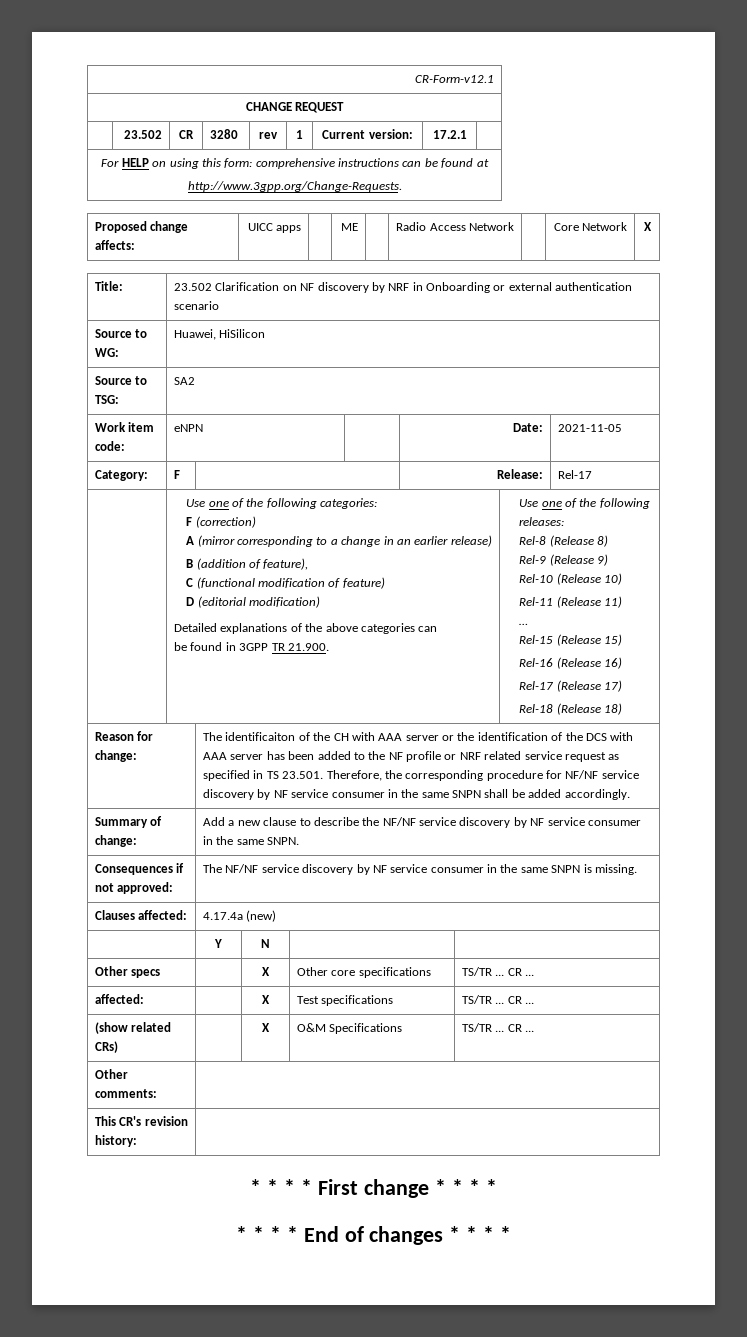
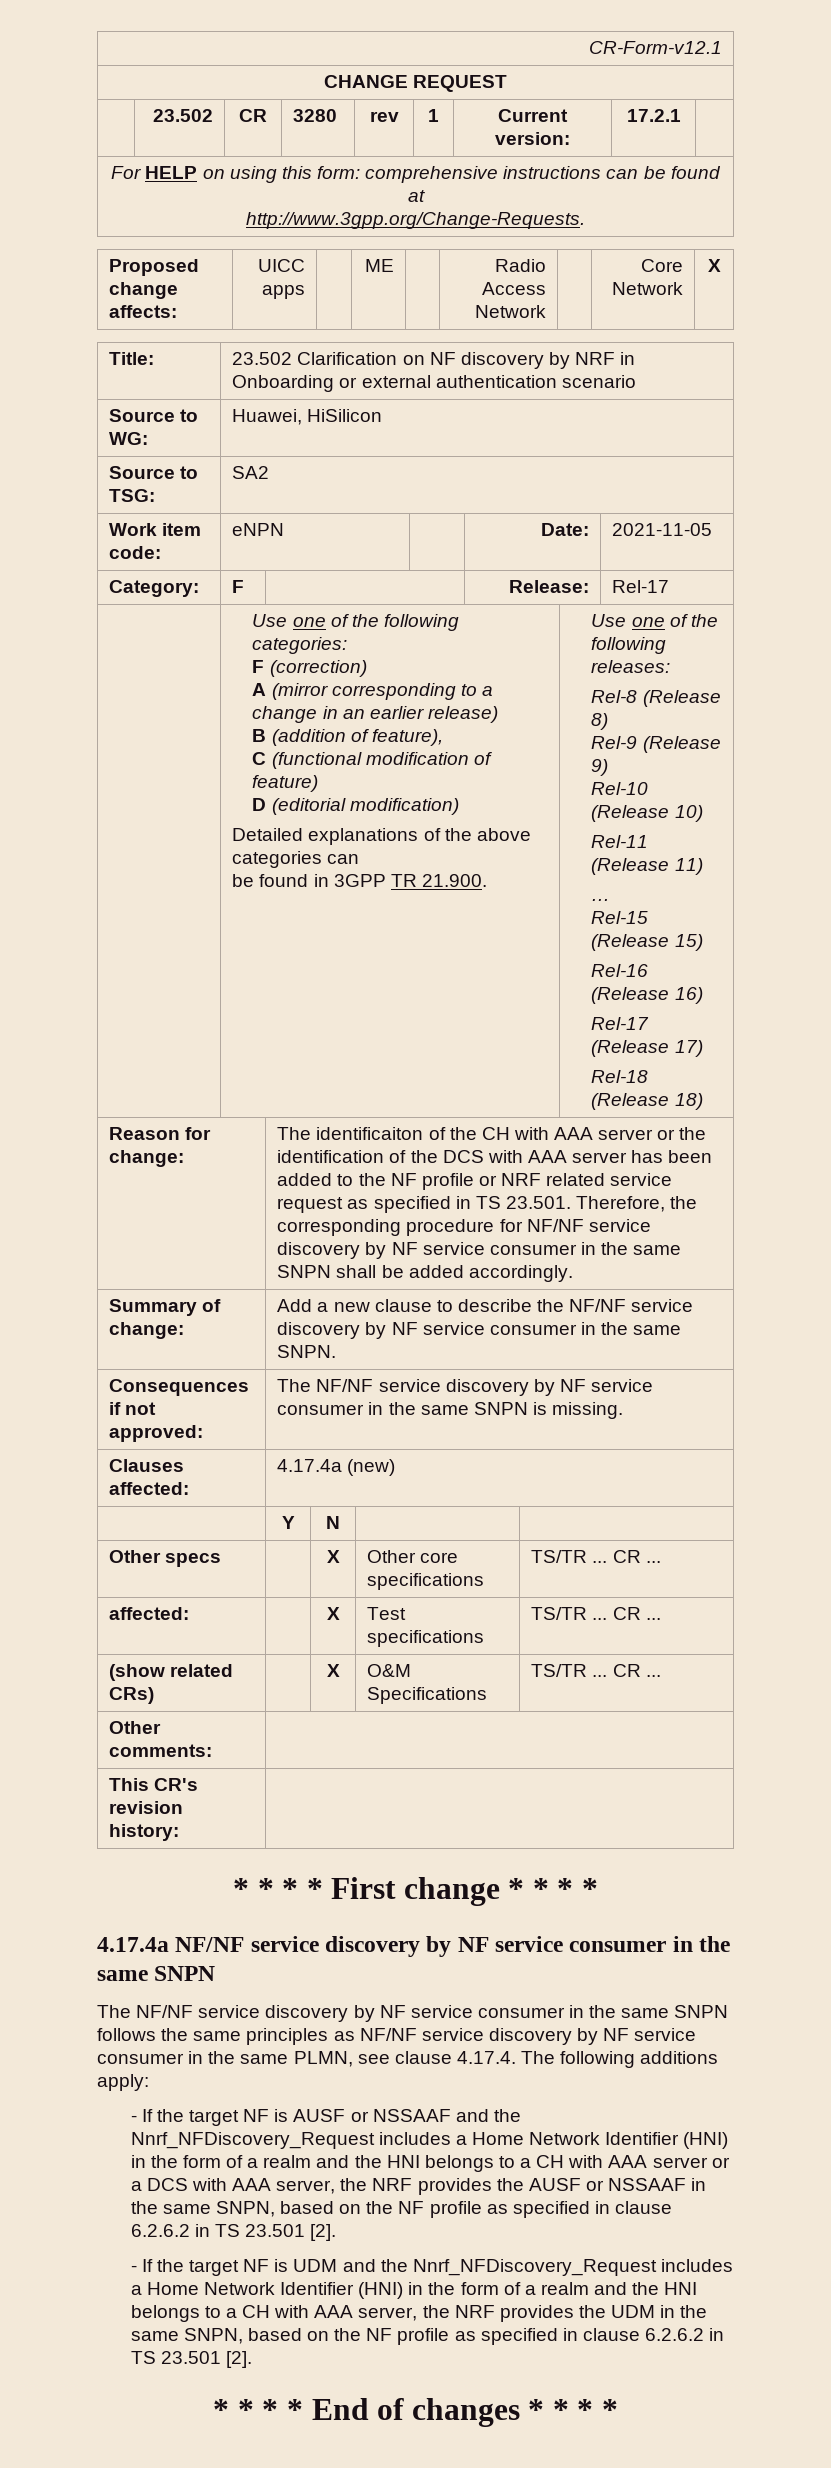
(497, 1187) none -> [97,1936,731,1957] [97,1966,216,1981] [97,2005,729,2022] [97,2028,697,2045] [97,2051,719,2068] [97,2074,149,2091] [130,2109,521,2126] [130,2132,729,2149] [130,2155,730,2172] [130,2178,707,2195] [130,2201,673,2218] [130,2224,337,2241] [130,2259,733,2276] [130,2282,698,2299] [130,2305,708,2322] [130,2328,725,2345] [130,2351,252,2368] // 4.17.4a NF/NF service discovery by NF service consumer in the same SNPN // The NF/NF service discovery by NF service consumer in the same SNPN follows the same principles as NF/NF service discovery by NF service consumer in the same PLMN, see clause 4.17.4. The following additions apply: // - If the target NF is AUSF or NSSAAF and the Nnrf_NFDiscovery_Request includes a Home Network Identifier (HNI) in the form of a realm and the HNI belongs to a CH with AAA server or a DCS with AAA server, the NRF provides the AUSF or NSSAAF in the same SNPN, based on the NF profile as specified in clause 6.2.6.2 in TS 23.501 [2]. // - If the target NF is UDM and the Nnrf_NFDiscovery_Request includes a Home Network Identifier (HNI) in the form of a realm and the HNI belongs to a CH with AAA server, the NRF provides the UDM in the same SNPN, based on the NF profile as specified in clause 6.2.6.2 in TS 23.501 [2].

